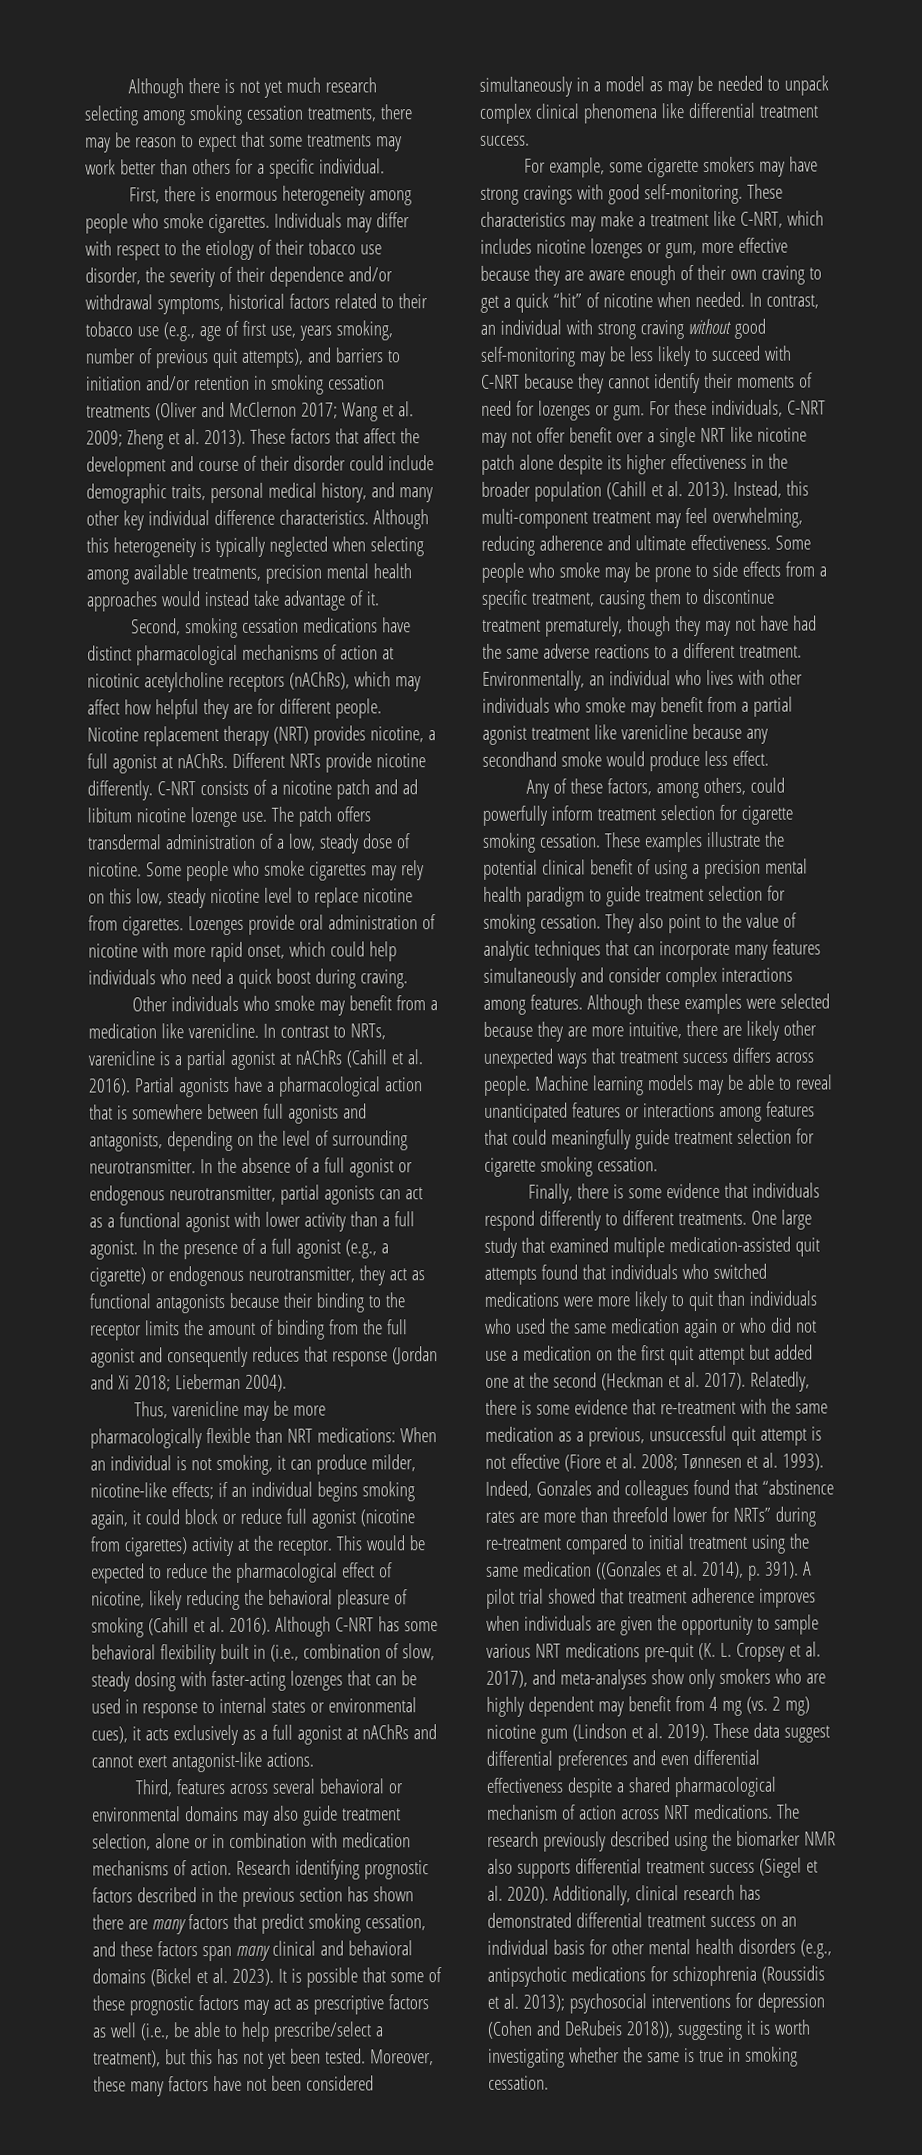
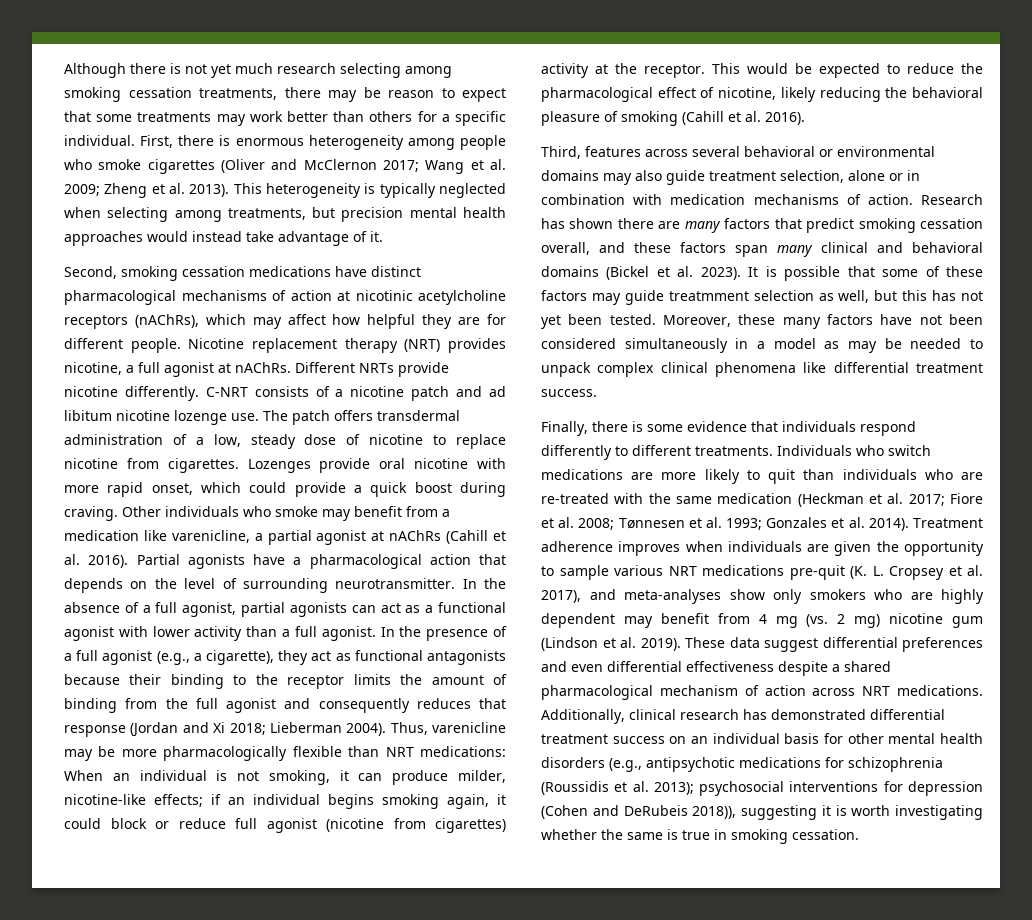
(385, 166) // -> (135, 140) none
[207,212,410,234] [85,239,382,261] [85,266,393,288] [85,293,428,315] [85,320,393,342] [85,347,401,369] [86,374,385,395] [86,405,151,418] cigarettes. Individuals may differ with respect to the etiology of their tobacco use disorder, the severity of their dependence and/or withdrawal symptoms, historical factors related to their tobacco use (e.g., age of first use, years smoking, number of previous quit attempts), and barriers to initiation and/or retention in smoking cessation treatments -> [147,159,215,174] cigarettes
[249,428,420,444] [86,455,434,477] [86,482,433,504] [86,509,429,531] [86,537,109,553] These factors that affect the development and course of their disorder could include demographic traits, personal medical history, and many other key individual difference characteristics. Although this -> [233,183,262,194] This
[132,564,261,582] available treatments, -> [227,207,336,220] treatments, but
[88,860,424,882] [88,887,293,909] nicotine. Some people who smoke cigarettes may rely on this low, steady nicotine level -> [369,434,424,445] nicotine
[327,914,436,930] administration of -> (406, 463) none
[368,941,397,962] [88,969,222,985] help individuals who need -> [294,482,346,497] provide
(408, 979) // -> (118, 513) none
[187,1022,386,1040] [88,1050,170,1066] varenicline. In contrast to NRTs, varenicline is -> [171,530,250,543] varenicline,
[116,1103,367,1124] [89,1130,233,1152] is somewhere between full agonists and antagonists, depending -> [64,578,123,593] depends
[348,1158,413,1178] [89,1185,276,1206] agonist or endogenous neurotransmitter, -> [182,602,237,617] agonist,
[89,1265,355,1287] cigarette) or endogenous neurotransmitter, -> [206,650,274,665] cigarette),
(287, 1383) // -> (387, 729) none
[274,1616,438,1637] [91,1643,435,1665] [91,1670,417,1692] [91,1697,417,1719] [91,1724,437,1746] [91,1751,314,1773] Although C-NRT has some behavioral flexibility built in (i.e., combination of slow, steady dosing with faster-acting lozenges that can be used in response to internal states or environmental cues), it acts exclusively as a full agonist at nAChRs and cannot exert antagonist-like actions. -> (805, 118) none
[294,1859,429,1880] [92,1886,343,1907] identifying prognostic factors described in the previous section -> (983, 199) none
[364,1914,426,1931] cessation, -> [920,218,983,229] [541,242,590,255] cessation overall,
[128,1996,194,2016] prognostic -> (983, 271) none
[272,1994,429,2015] [92,2021,384,2042] [93,2050,161,2068] act as prescriptive factors as well (i.e., be able to help prescribe/select a treatment), -> [624,290,870,305] guide treatmment selection as well,
[523,156,818,178] [480,183,783,205] [480,210,824,232] [480,237,788,259] [480,264,822,286] [480,291,819,313] [480,318,766,340] [480,345,792,367] [481,372,813,394] [481,399,826,421] [481,426,807,448] [481,453,788,475] [481,480,809,502] [481,507,803,529] [481,534,811,556] [481,561,827,583] [481,588,775,610] [482,615,817,637] [482,642,802,659] [482,669,803,691] [482,696,793,718] [482,723,768,745] [482,750,769,772] [525,777,785,799] [482,804,793,826] [482,831,785,853] [483,858,808,880] [483,885,786,907] [483,912,797,934] [483,939,821,961] [483,966,793,988] [483,993,830,1015] [483,1020,817,1042] [483,1047,814,1069] [483,1074,833,1096] [484,1101,815,1123] [484,1128,815,1150] [484,1156,658,1177] // For example, some cigarette smokers may have strong cravings with good self-monitoring. These characteristics may make a treatment like C-NRT, which includes nicotine lozenges or gum, more effective because they are aware enough of their own craving to get a quick “hit” of nicotine when needed. In contrast, an individual with strong craving without good self-monitoring may be less likely to succeed with C-NRT because they cannot identify their moments of need for lozenges or gum. For these individuals, C-NRT may not offer benefit over a single NRT like nicotine patch alone despite its higher effectiveness in the broader population (Cahill et al. 2013). Instead, this multi-component treatment may feel overwhelming, reducing adherence and ultimate effectiveness. Some people who smoke may be prone to side effects from a specific treatment, causing them to discontinue treatment prematurely, though they may not have had the same adverse reactions to a different treatment. Environmentally, an individual who lives with other individuals who smoke may benefit from a partial agonist treatment like varenicline because any secondhand smoke would produce less effect. // Any of these factors, among others, could powerfully inform treatment selection for cigarette smoking cessation. These examples illustrate the potential clinical benefit of using a precision mental health paradigm to guide treatment selection for smoking cessation. They also point to the value of analytic techniques that can incorporate many features simultaneously and consider complex interactions among features. Although these examples were selected because they are more intuitive, there are likely other unexpected ways that treatment success differs across people. Machine learning models may be able to reveal unanticipated features or interactions among features that could meaningfully guide treatment selection for cigarette smoking cessation. -> (597, 393) none
[750,1209,812,1230] [484,1236,820,1258] [484,1263,767,1285] [484,1291,593,1307] One large study that examined multiple medication-assisted quit attempts found that individuals who switched medications were -> [777,445,931,456] [541,469,654,480] Individuals who switch medications are
[515,1317,817,1339] [485,1344,813,1366] [485,1371,810,1392] [485,1398,828,1415] [485,1425,822,1447] [485,1453,601,1472] used the same medication again or who did not use a medication on the first quit attempt but added one at the second (Heckman et al. 2017). Relatedly, there is some evidence that re-treatment with the same medication as a previous, unsuccessful quit attempt is not effective (Fiore -> [961,472,983,480] [541,493,983,507] are re-treated with the same medication (Heckman et al. 2017; Fiore
[781,1453,824,1471] [485,1479,834,1501] [485,1506,816,1527] [485,1533,809,1555] [486,1561,812,1581] [486,1588,687,1609] 1993). Indeed, Gonzales and colleagues found that “abstinence rates are more than threefold lower for NRTs” during re-treatment compared to initial treatment using the same medication ((Gonzales et al. 2014), p. 391). A pilot trial showed that treatment -> [726,517,983,531] 1993; Gonzales et al. 2014). Treatment
[776,1803,800,1819] [487,1830,836,1852] [487,1857,818,1879] [487,1885,549,1904] The research previously described using the biomarker NMR also supports differential treatment success (Siegel et al. 2020). -> (983, 690) none

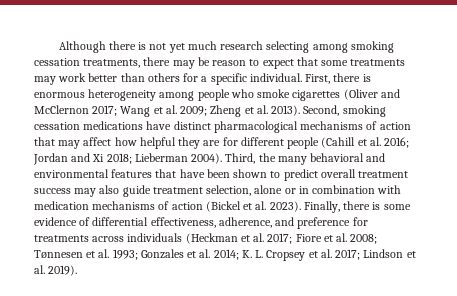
[233,183,506,198] [64,207,506,222] [64,231,383,246] This heterogeneity is typically neglected when selecting among treatments, but precision mental health approaches would instead take advantage of it. // -> (301, 110) none
[337,290,506,305] [64,314,246,329] at nicotinic acetylcholine receptors (nAChRs), which -> [34,137,55,146] that
[130,338,507,353] [64,362,449,377] [64,386,507,401] [64,410,460,425] [64,434,507,449] [64,458,506,473] [64,482,506,497] [64,506,450,521] [64,530,507,545] [64,554,506,569] [64,578,506,593] [64,602,506,617] [64,626,507,641] [64,650,506,665] [64,674,508,689] [64,698,506,713] [64,722,179,737] people. Nicotine replacement therapy (NRT) provides nicotine, a full agonist at nAChRs. Different NRTs provide nicotine differently. C-NRT consists of a nicotine patch and ad libitum nicotine lozenge use. The patch offers transdermal administration of a low, steady dose of nicotine to replace nicotine from cigarettes. Lozenges provide oral nicotine with more rapid onset, which could provide a quick boost during craving. Other individuals who smoke may benefit from a medication like varenicline, a partial agonist at nAChRs (Cahill et al. 2016). Partial agonists have a pharmacological action that depends on the level of surrounding neurotransmitter. In the absence of a full agonist, partial agonists can act as a functional agonist with lower activity than a full agonist. In the presence of a full agonist (e.g., a cigarette), they act as functional antagonists because their binding to the receptor limits the amount of binding from the full agonist and consequently reduces that response (Jordan -> [287,137,410,149] [33,153,68,165] people (Cahill et al. 2016; Jordan
[390,722,506,735] [64,746,506,761] [64,770,506,785] [64,794,506,809] [64,818,506,833] [541,63,983,78] [541,87,983,102] [541,111,805,126] [541,146,935,159] [541,170,599,181] Thus, varenicline may be more pharmacologically flexible than NRT medications: When an individual is not smoking, it can produce milder, nicotine-like effects; if an individual begins smoking again, it could block or reduce full agonist (nicotine from cigarettes) activity at the receptor. This would be expected to reduce the pharmacological effect of nicotine, likely reducing the behavioral pleasure of smoking (Cahill et al. 2016). // Third, features across several behavioral or environmental domains -> [225,153,386,165] [34,169,409,181] [34,188,71,194] Third, the many behavioral and environmental features that have been shown to predict overall treatment success
[867,194,983,205] [541,218,983,233] [541,242,983,257] [541,266,983,281] [541,290,983,305] [541,314,983,329] [541,338,983,353] [541,362,983,377] [541,389,597,397] action. Research has shown there are many factors that predict smoking cessation overall, and these factors span many clinical and behavioral domains (Bickel et al. 2023). It is possible that some of these factors may guide treatmment selection as well, but this has not yet been tested. Moreover, these many factors have not been considered simultaneously in a model as may be needed to unpack complex clinical phenomena like differential treatment success. // -> [171,201,301,212] action (Bickel et al. 2023).
[751,421,916,436] [541,445,931,460] [541,469,983,484] [541,493,793,504] that individuals respond differently to different treatments. Individuals who switch medications are more likely to quit than individuals who are re-treated with the same medication -> [79,217,368,229] [34,233,183,242] of differential effectiveness, adherence, and preference for treatments across individuals
[868,518,983,531] [541,541,984,556] [541,565,983,580] [541,589,984,604] [541,613,983,628] [541,637,983,652] [541,661,891,676] [541,685,983,700] [541,709,945,724] [541,733,983,744] [541,757,943,772] [541,781,983,796] [541,805,983,820] [541,829,859,844] 2014). Treatment adherence improves when individuals are given the opportunity to sample various NRT medications pre-quit (K. L. Cropsey et al. 2017), and meta-analyses show only smokers who are highly dependent may benefit from 4 mg (vs. 2 mg) nicotine gum (Lindson et al. 2019). These data suggest differential preferences and even differential effectiveness despite a shared pharmacological mechanism of action across NRT medications. Additionally, clinical research has demonstrated differential treatment success on an individual basis for other mental health disorders (e.g., antipsychotic medications for schizophrenia (Roussidis et al. 2013); psychosocial interventions for depression (Cohen and DeRubeis 2018)), suggesting it is worth investigating whether the same is true in smoking cessation. -> [213,249,416,261] [34,265,78,276] 2014; K. L. Cropsey et al. 2017; Lindson et al. 2019).

